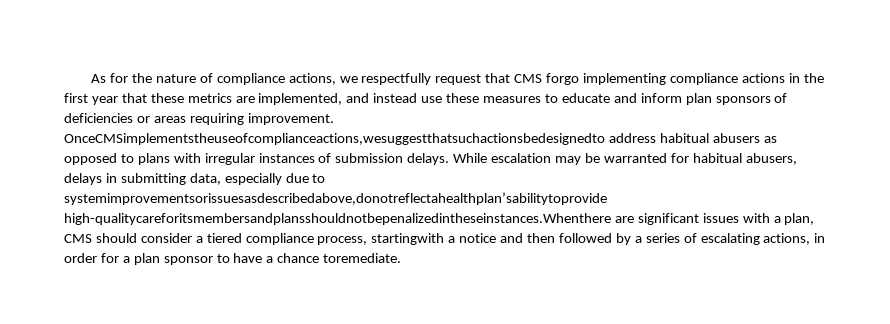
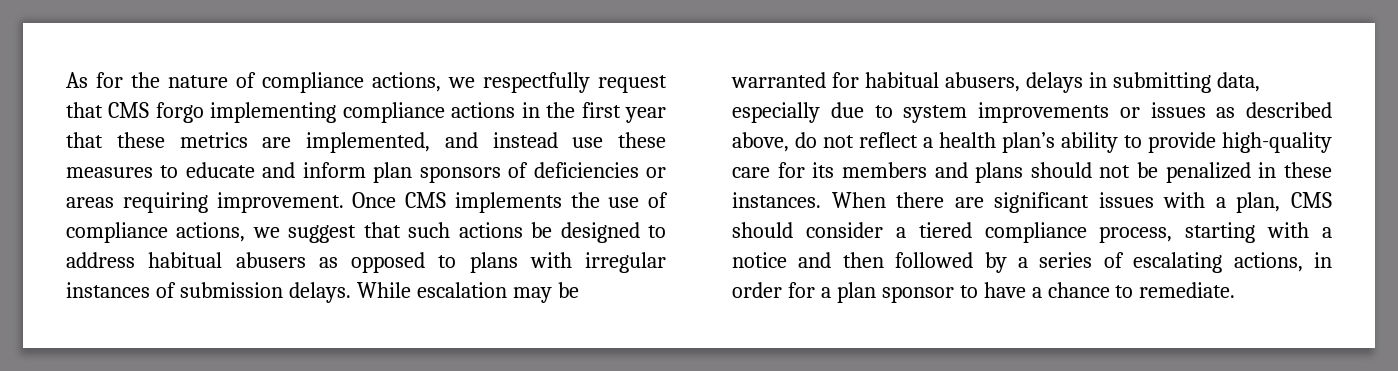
[64,133,605,145] OnceCMSimplementstheuseofcomplianceactions,wesuggestthatsuchactionsbedesignedto -> [352,192,668,213] [66,222,667,243] Once CMS implements the use of compliance actions, we suggest that such actions be designed to
[64,192,607,205] [64,213,611,225] systemimprovementsorissuesasdescribedabove,donotreflectahealthplan’sabilitytoprovide high-qualitycareforitsmembersandplansshouldnotbepenalizedintheseinstances.Whenthere -> [903,102,1332,123] [732,132,1332,153] [732,162,1332,183] [732,192,945,208] system improvements or issues as described above, do not reflect a health plan’s ability to provide high-quality care for its members and plans should not be penalized in these instances. When there
[371,233,445,245] startingwith -> [1185,222,1310,243] starting with
[323,253,402,263] toremediate. -> [1115,282,1236,298] to remediate.

